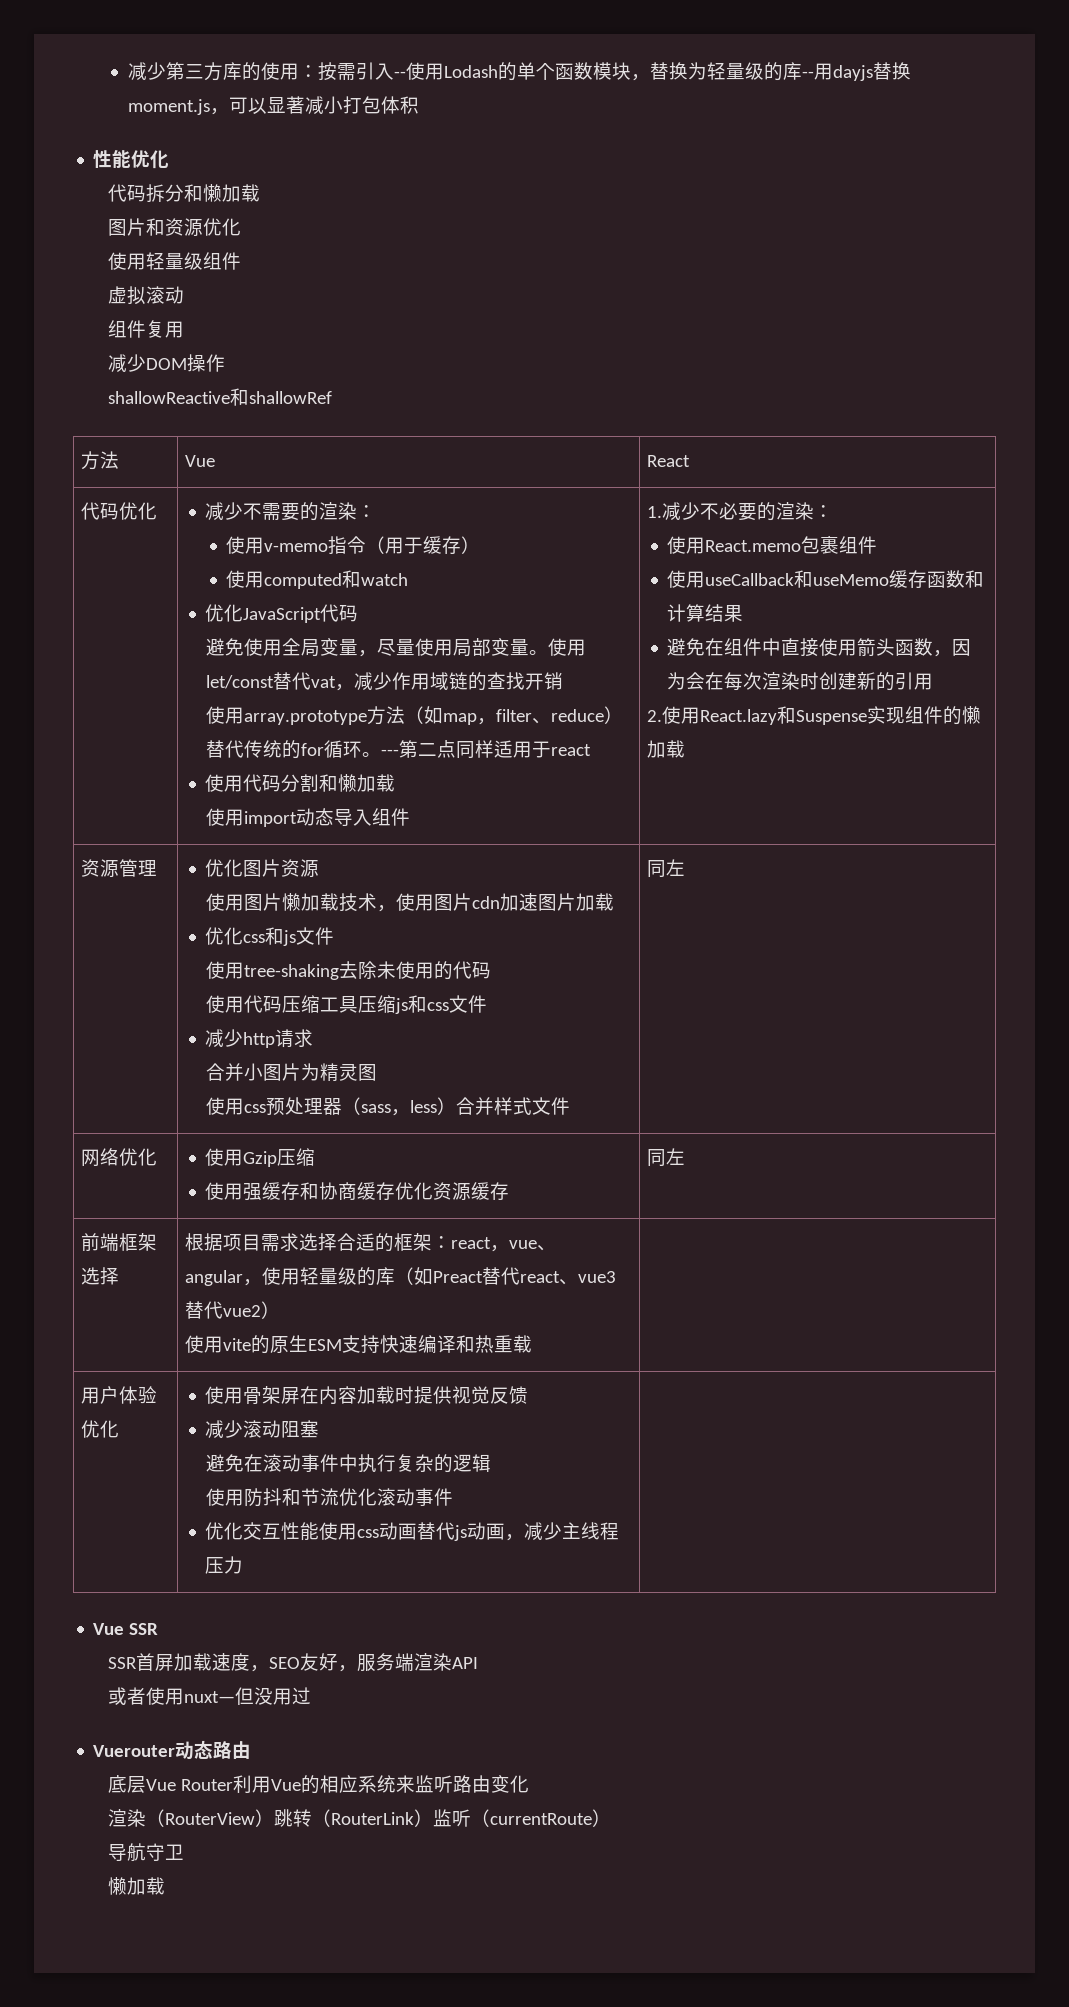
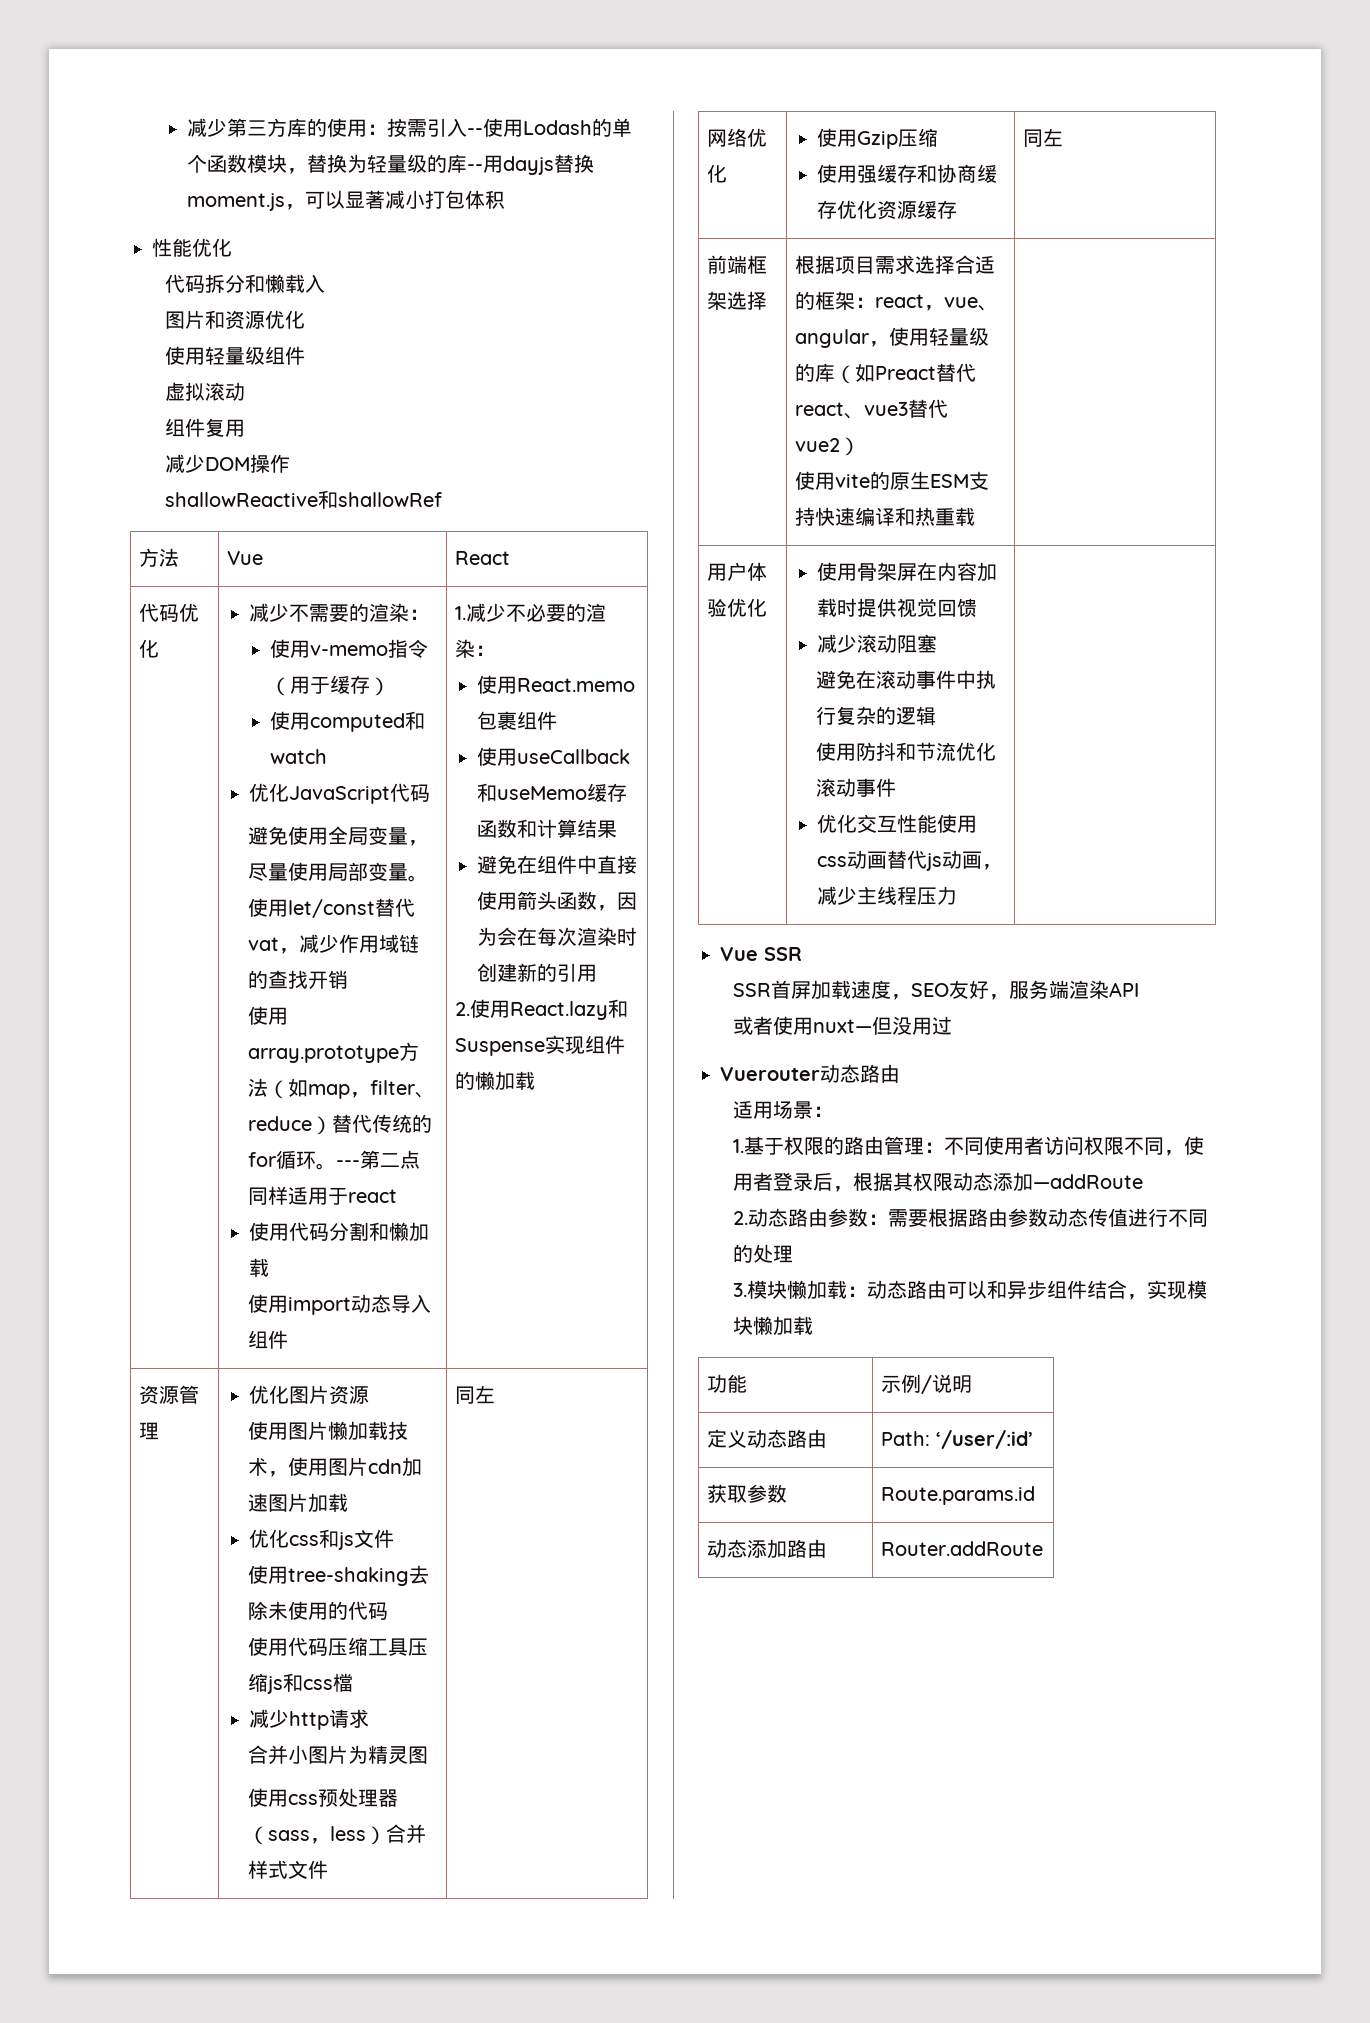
[221,184,260,202] 加载 -> [285,274,326,293] 载入
[448,995,487,1013] 文件 -> [333,1673,354,1692] 檔
[490,1387,510,1404] 反 -> [937,599,958,617] 回
[107,1775,529,1794] [107,1809,611,1827] [107,1843,184,1861] [107,1877,165,1895] 底层Vue Router利用Vue的相应系统来监听路由变化 // 渲染（RouterView）跳转（RouterLink）监听（currentRoute） // 导航守卫 // 懒加载 -> [733,1101,834,1119] [733,1136,1205,1156] [733,1172,1144,1192] [733,1208,1209,1227] [733,1244,794,1263] [733,1280,1208,1300] [733,1316,814,1336] [707,1374,748,1393] [881,1374,973,1394] [707,1429,828,1448] [881,1430,1034,1449] [707,1484,788,1503] [881,1486,1036,1505] [707,1539,828,1559] [881,1541,1044,1556] 适用场景： // 1.基于权限的路由管理：不同使用者访问权限不同，使用者登录后，根据其权限动态添加—addRoute // 2.动态路由参数：需要根据路由参数动态传值进行不同的处理 // 3.模块懒加载：动态路由可以和异步组件结合，实现模块懒加载 // 功能 | 示例/说明 // 定义动态路由 | Path: ‘/user/:id’ // 获取参数 | Route.params.id // 动态添加路由 | Router.addRoute

